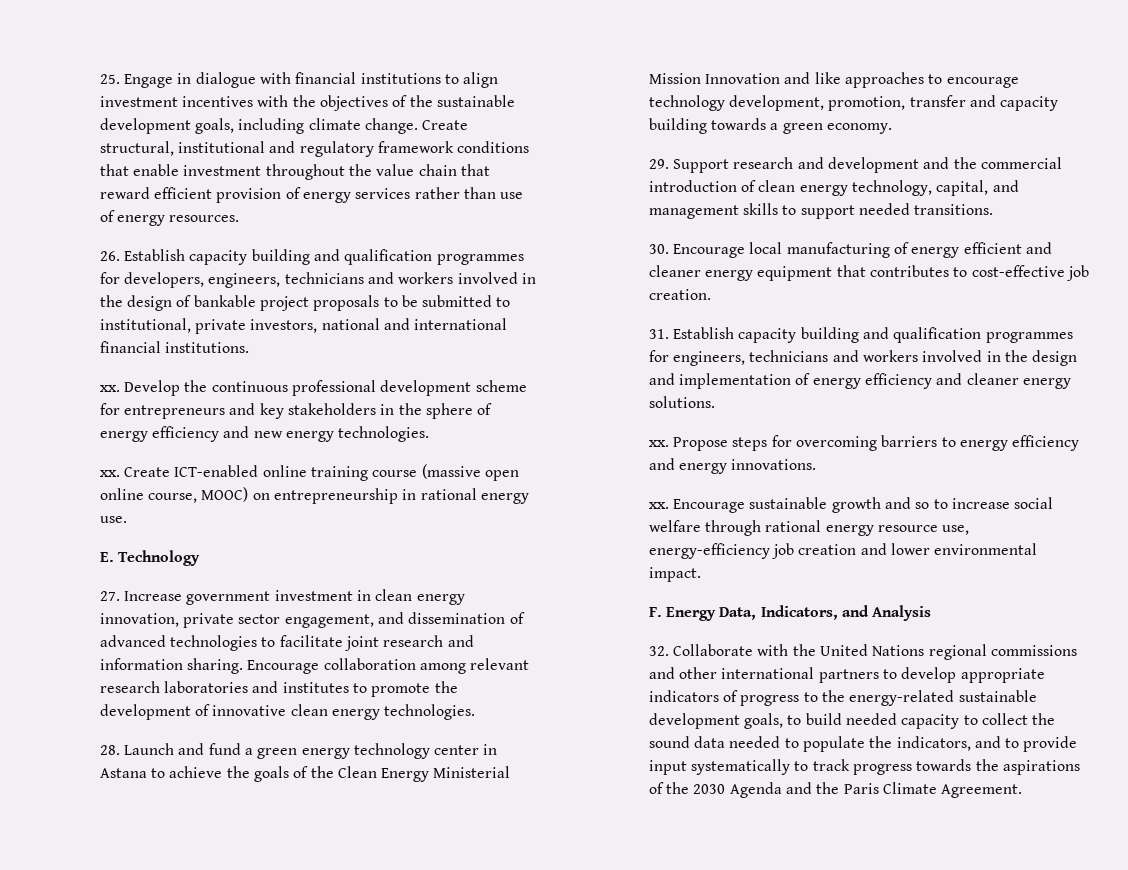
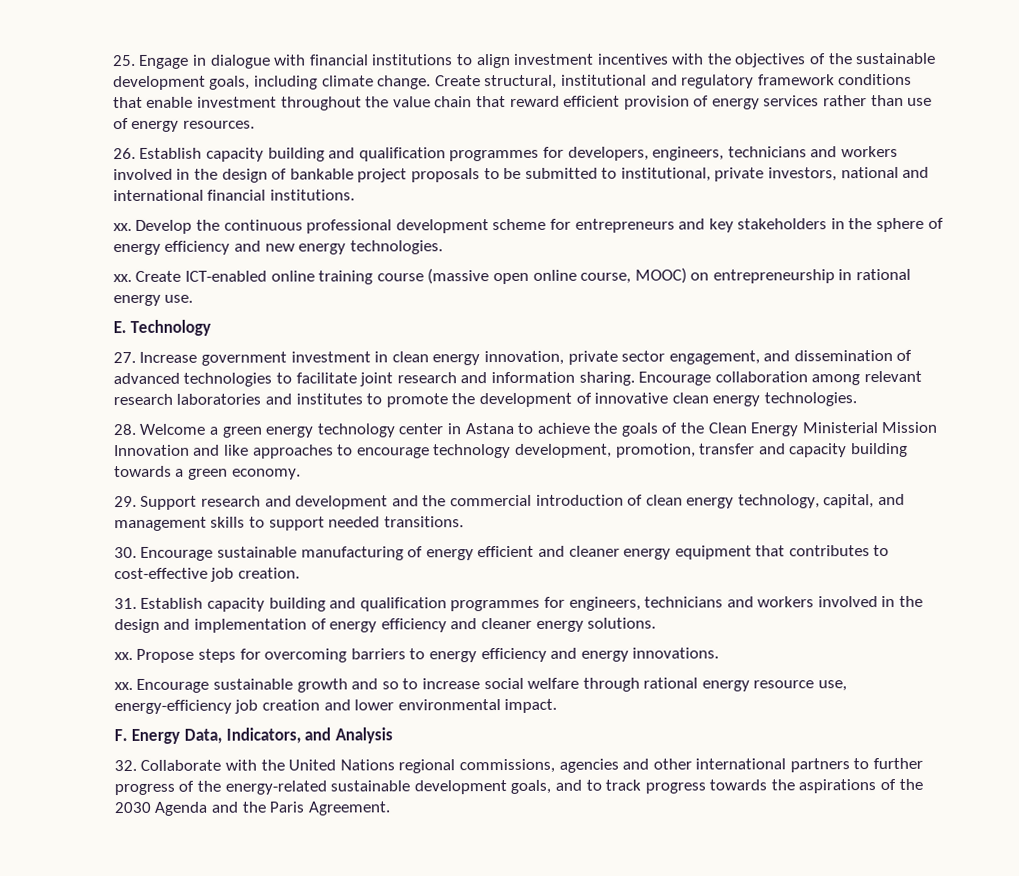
[123,743,241,755] Launch and fund -> [139,423,206,435] Welcome
[749,242,783,254] local -> [216,546,297,558] sustainable
[990,645,1077,656] commissions -> [458,758,619,774] commissions, agencies
[901,667,1045,683] [648,690,818,706] develop appropriate indicators of progress to -> [873,757,924,770] [113,780,195,796] further progress of
[787,713,1056,729] [648,736,1078,752] [648,759,790,775] to build needed capacity to collect the sound data needed to populate the indicators, and to provide input systematically -> [554,779,582,791] and
[882,782,937,794] Climate -> (305, 807) none

